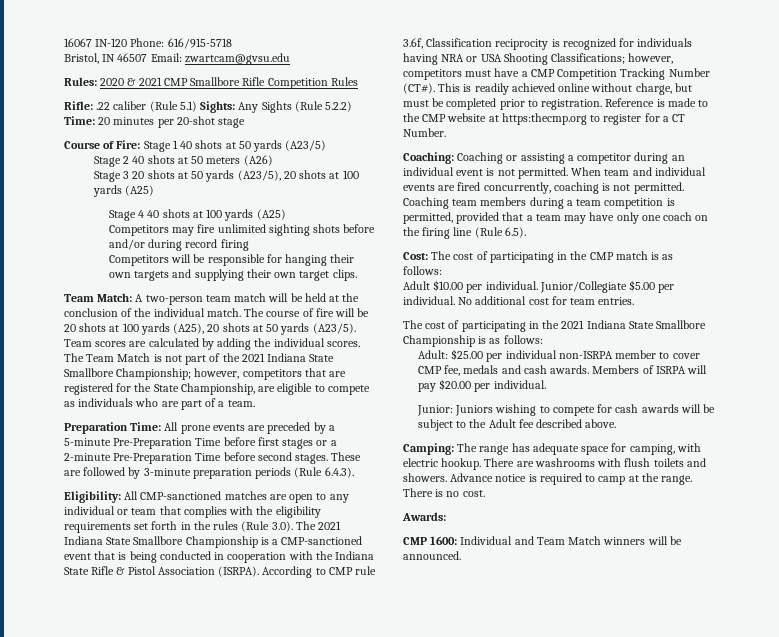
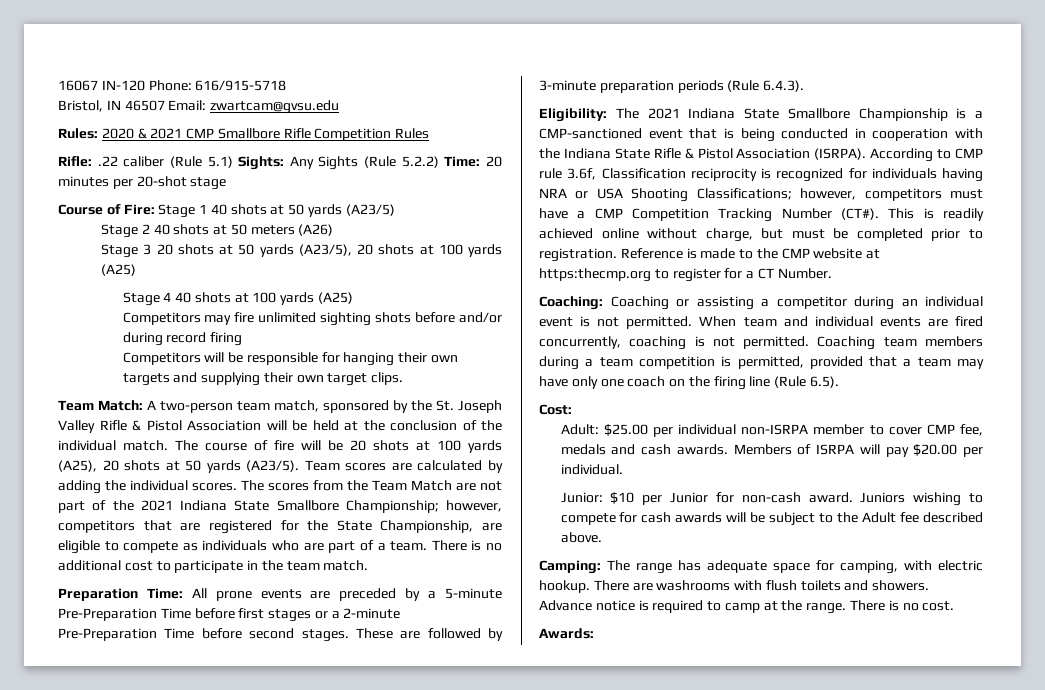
[234,293,267,302] match -> [274,400,502,413] [58,420,261,433] match, sponsored by the St. Joseph Valley Rifle & Pistol Association
[86,353,162,362] Team Match is -> [268,480,476,491] scores from the Team Match are
(255, 403) none -> [431,540,503,551] [58,560,369,573] There is no additional cost to participate in the team match.
[124,491,349,503] [64,506,321,518] [64,521,293,533] All CMP-sanctioned matches are open to any individual or team that complies with the eligibility requirements set forth in the rules (Rule 3.0). -> (607, 115) none
[431,251,674,263] [403,266,442,275] [403,280,675,293] [403,296,635,305] [403,320,707,332] [403,335,543,347] The cost of participating in the CMP match is as follows: // Adult $10.00 per individual. Junior/Collegiate $5.00 per individual. No additional cost for team entries. // The cost of participating in the 2021 Indiana State Smallbore Championship is as follows: -> (572, 409) none
(453, 410) none -> [610,492,853,505] $10 per Junior for non-cash award.
[403,536,682,545] [403,551,461,560] // CMP 1600: Individual and Team Match winners will be announced. -> (594, 633) none

